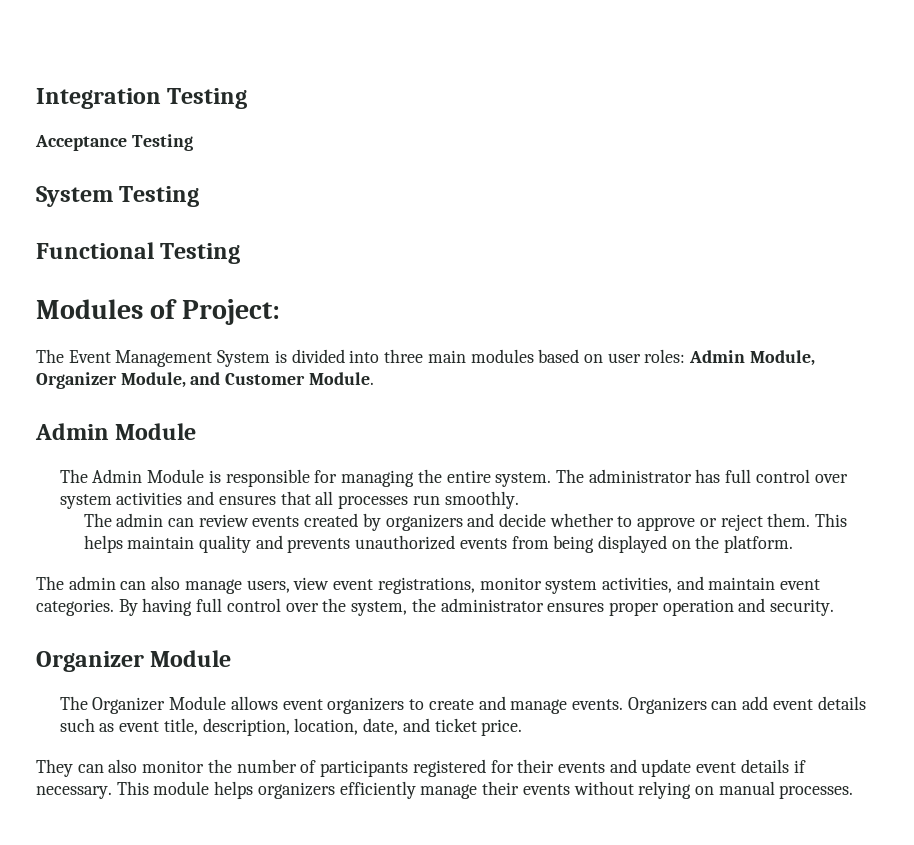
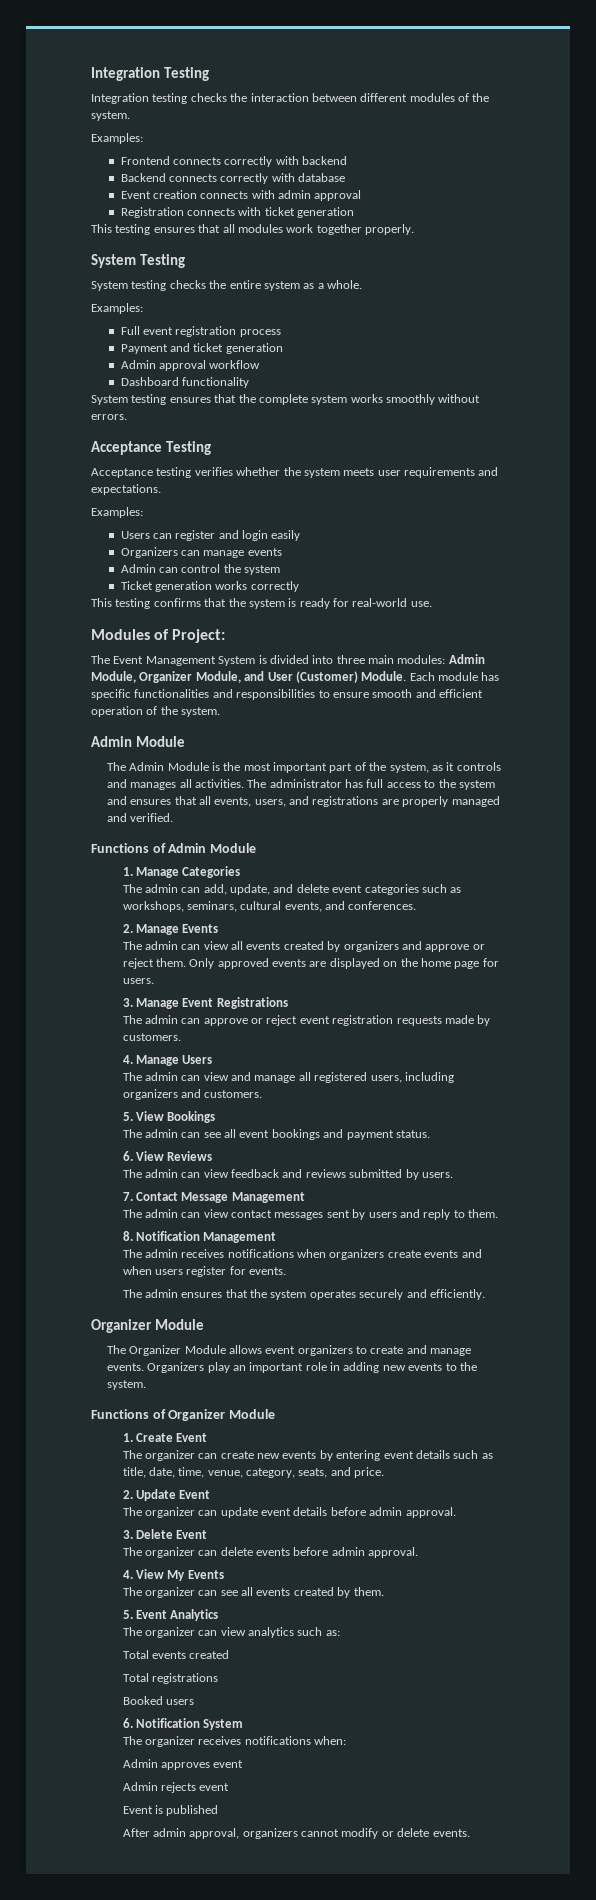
[35,134,193,151] [36,186,200,207] [36,242,241,264] Acceptance Testing // System Testing // Functional Testing -> [91,93,490,104] [91,111,130,121] [91,133,143,144] [120,156,348,167] [120,173,346,184] [120,190,362,201] [120,207,355,218] [91,224,414,235] [91,254,185,268] [91,280,362,291] [91,303,143,314] [120,326,281,337] [120,343,283,354] [120,360,261,371] [120,377,249,388] [91,394,481,405] [91,414,127,420] [91,441,211,455] [91,467,499,478] [91,484,161,495] [91,507,143,518] [120,530,301,541] [120,547,282,558] [120,564,281,575] [120,581,299,592] [91,598,432,609] Integration testing checks the interaction between different modules of the system. // Examples: // Frontend connects correctly with backend // Backend connects correctly with database // Event creation connects with admin approval // Registration connects with ticket generation // This testing ensures that all modules work together properly. // System Testing // System testing checks the entire system as a whole. // Examples: // Full event registration process // Payment and ticket generation // Admin approval workflow // Dashboard functionality // System testing ensures that the complete system works smoothly without errors. // Acceptance Testing // Acceptance testing verifies whether the system meets user requirements and expectations. // Examples: // Users can register and login easily // Organizers can manage events // Admin can control the system // Ticket generation works correctly // This testing confirms that the system is ready for real-world use.
[470,349,686,363] modules based on user roles: -> [397,655,446,664] modules:
[225,373,306,385] Customer -> [267,671,358,683] User (Customer)
(374, 378) none -> [409,672,500,681] [91,689,483,700] [91,706,221,717] Each module has specific functionalities and responsibilities to ensure smooth and efficient operation of the system.
[225,469,848,487] [59,491,519,509] [83,513,249,527] responsible for managing the entire system. The administrator has full control over system activities and ensures that all processes run smoothly. // The admin can review -> [223,762,501,773] [106,779,495,790] [106,796,500,807] [106,813,174,822] [91,843,256,853] [122,866,241,878] [122,884,462,895] [122,901,417,912] [122,924,219,935] [122,941,244,950] the most important part of the system, as it controls and manages all activities. The administrator has full access to the system and ensures that all events, users, and registrations are properly managed and verified. // Functions of Admin Module // 1. Manage Categories // The admin can add, update, and delete event categories such as workshops, seminars, cultural events, and conferences. // 2. Manage Events // The admin can view all
[499,513,633,527] decide whether to -> (422, 945) none
[815,513,848,527] [83,535,794,553] [36,576,821,594] [36,598,835,616] This helps maintain quality and prevents unauthorized events from being displayed on the platform. // The admin can also manage users, view event registrations, monitor system activities, and maintain event categories. By having full control over the system, the administrator ensures proper operation and security. -> [189,958,499,969] [122,978,154,984] [122,997,288,1009] [122,1015,491,1026] [122,1033,181,1041] [122,1055,213,1066] [122,1072,454,1083] [122,1089,263,1100] [122,1111,216,1123] [122,1129,430,1140] [122,1151,213,1161] [122,1169,453,1180] [122,1192,305,1203] [122,1209,499,1220] [122,1231,277,1243] [122,1249,482,1260] [122,1266,287,1277] [122,1289,485,1300] Only approved events are displayed on the home page for users. // 3. Manage Event Registrations // The admin can approve or reject event registration requests made by customers. // 4. Manage Users // The admin can view and manage all registered users, including organizers and customers. // 5. View Bookings // The admin can see all event bookings and payment status. // 6. View Reviews // The admin can view feedback and reviews submitted by users. // 7. Contact Message Management // The admin can view contact messages sent by users and reply to them. // 8. Notification Management // The admin receives notifications when organizers create events and when users register for events. // The admin ensures that the system operates securely and efficiently.
[711,696,866,710] [59,718,523,736] [36,759,806,777] [36,781,854,799] can add event details such as event title, description, location, date, and ticket price. // They can also monitor the number of participants registered for their events and update event details if necessary. This module helps organizers efficiently manage their events without relying on manual processes. -> [207,1362,477,1373] [106,1380,146,1390] [91,1409,275,1421] [122,1433,208,1442] [122,1450,493,1461] [122,1467,385,1478] [122,1489,211,1501] [122,1507,456,1518] [122,1529,208,1539] [122,1547,419,1558] [122,1569,224,1581] [122,1587,384,1598] [122,1609,219,1621] [122,1627,340,1638] [122,1650,230,1659] [122,1673,218,1684] [122,1696,194,1705] [122,1718,244,1730] [122,1736,347,1747] [122,1759,244,1770] [122,1782,230,1793] [122,1805,219,1816] [122,1828,470,1839] play an important role in adding new events to the system. // Functions of Organizer Module // 1. Create Event // The organizer can create new events by entering event details such as title, date, time, venue, category, seats, and price. // 2. Update Event // The organizer can update event details before admin approval. // 3. Delete Event // The organizer can delete events before admin approval. // 4. View My Events // The organizer can see all events created by them. // 5. Event Analytics // The organizer can view analytics such as: // Total events created // Total registrations // Booked users // 6. Notification System // The organizer receives notifications when: // Admin approves event // Admin rejects event // Event is published // After admin approval, organizers cannot modify or delete events.

